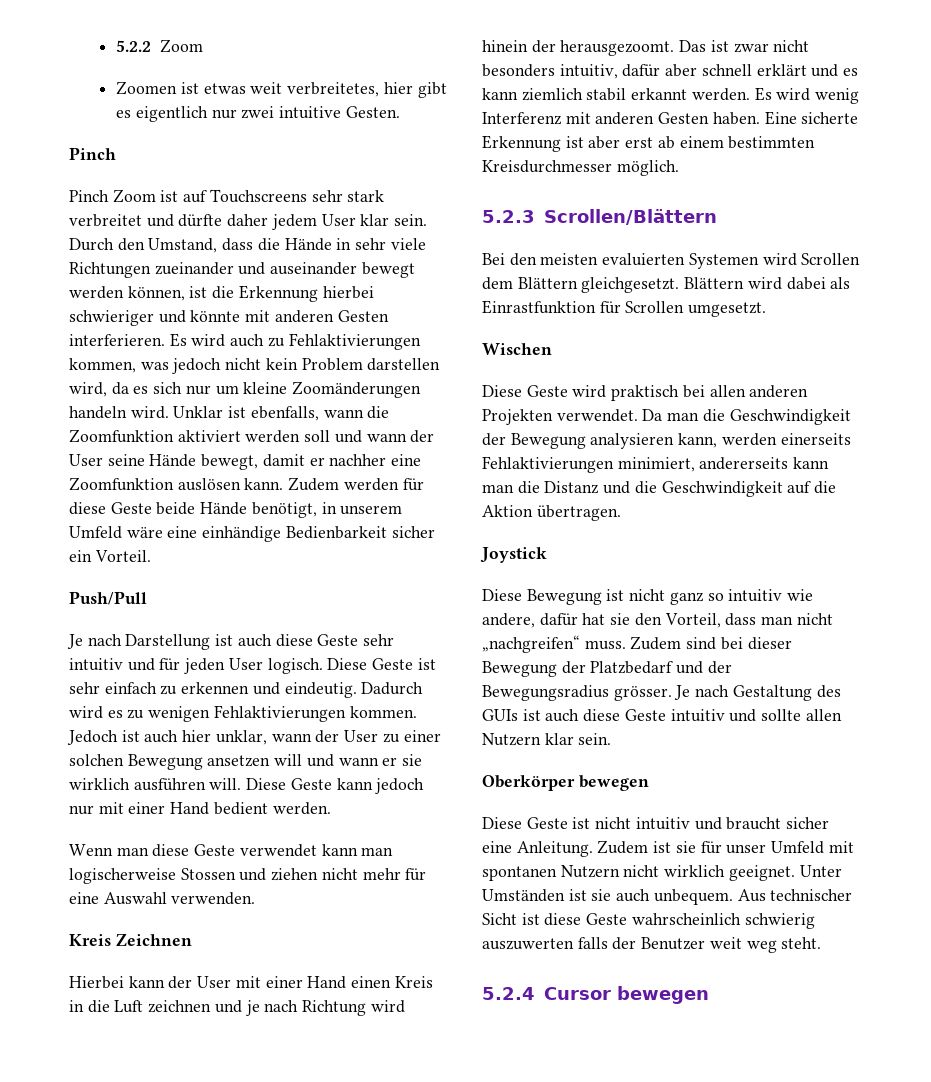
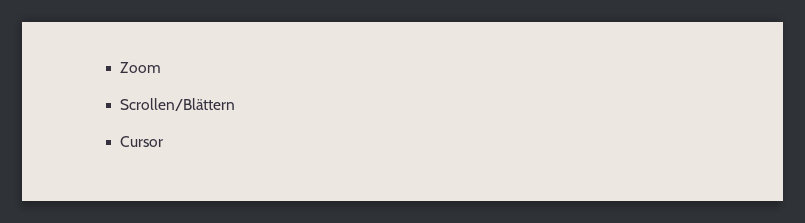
[116,40,152,52] 5.2.2 -> (120, 67) none
[116,81,447,98] [116,106,400,122] [69,147,116,160] [69,189,385,203] [69,214,428,230] [69,238,426,253] [69,262,415,278] [69,285,374,302] [69,310,389,326] [69,333,421,350] [69,358,441,374] [69,381,422,398] [69,406,390,421] [69,429,435,443] [69,454,422,470] [69,477,424,491] [69,502,403,518] [69,526,435,542] [69,550,151,562] [69,591,147,605] [67,634,395,650] [69,658,436,674] [69,682,424,698] [69,705,417,722] [67,730,441,745] [69,754,423,770] [69,778,425,794] [69,802,331,815] [69,844,394,857] [69,868,427,884] [69,892,256,905] [69,933,192,946] [69,976,433,989] [69,1000,405,1016] [482,40,810,56] [482,64,859,79] [482,87,860,104] [482,111,859,125] [482,135,816,152] [482,160,679,176] [482,209,717,225] [482,253,861,269] [482,277,851,293] [482,300,767,317] [482,343,552,355] [482,385,809,401] [482,409,851,425] [482,433,851,449] [482,456,830,473] [482,481,837,497] [482,505,621,521] [480,547,547,563] [482,589,814,605] [482,613,833,628] [482,635,792,653] [482,661,732,677] [482,685,841,701] [482,709,842,722] [482,733,612,746] [482,775,649,791] [482,817,830,830] [482,840,854,857] [482,865,842,881] [482,889,853,905] [482,913,815,929] [482,937,822,953] [482,986,709,1004] Zoomen ist etwas weit verbreitetes, hier gibt es eigentlich nur zwei intuitive Gesten. // Pinch // Pinch Zoom ist auf Touchscreens sehr stark verbreitet und dürfte daher jedem User klar sein. Durch den Umstand, dass die Hände in sehr viele Richtungen zueinander und auseinander bewegt werden können, ist die Erkennung hierbei schwieriger und könnte mit anderen Gesten interferieren. Es wird auch zu Fehlaktivierungen kommen, was jedoch nicht kein Problem darstellen wird, da es sich nur um kleine Zoomänderungen handeln wird. Unklar ist ebenfalls, wann die Zoomfunktion aktiviert werden soll und wann der User seine Hände bewegt, damit er nachher eine Zoomfunktion auslösen kann. Zudem werden für diese Geste beide Hände benötigt, in unserem Umfeld wäre eine einhändige Bedienbarkeit sicher ein Vorteil. // Push/Pull // Je nach Darstellung ist auch diese Geste sehr intuitiv und für jeden User logisch. Diese Geste ist sehr einfach zu erkennen und eindeutig. Dadurch wird es zu wenigen Fehlaktivierungen kommen. Jedoch ist auch hier unklar, wann der User zu einer solchen Bewegung ansetzen will und wann er sie wirklich ausführen will. Diese Geste kann jedoch nur mit einer Hand bedient werden. // Wenn man diese Geste verwendet kann man logischerweise Stossen und ziehen nicht mehr für eine Auswahl verwenden. // Kreis Zeichnen // Hierbei kann der User mit einer Hand einen Kreis in die Luft zeichnen und je nach Richtung wird hinein der herausgezoomt. Das ist zwar nicht besonders intuitiv, dafür aber schnell erklärt und es kann ziemlich stabil erkannt werden. Es wird wenig Interferenz mit anderen Gesten haben. Eine sicherte Erkennung ist aber erst ab einem bestimmten Kreisdurchmesser möglich. // 5.2.3 Scrollen/Blättern // Bei den meisten evaluierten Systemen wird Scrollen dem Blättern gleichgesetzt. Blättern wird dabei als Einrastfunktion für Scrollen umgesetzt. // Wischen // Diese Geste wird praktisch bei allen anderen Projekten verwendet. Da man die Geschwindigkeit der Bewegung analysieren kann, werden einerseits Fehlaktivierungen minimiert, andererseits kann man die Distanz und die Geschwindigkeit auf die Aktion übertragen. // Joystick // Diese Bewegung ist nicht ganz so intuitiv wie andere, dafür hat sie den Vorteil, dass man nicht „nachgreifen“ muss. Zudem sind bei dieser Bewegung der Platzbedarf und der Bewegungsradius grösser. Je nach Gestaltung des GUIs ist auch diese Geste intuitiv und sollte allen Nutzern klar sein. // Oberkörper bewegen // Diese Geste ist nicht intuitiv und braucht sicher eine Anleitung. Zudem ist sie für unser Umfeld mit spontanen Nutzern nicht wirklich geeignet. Unter Umständen ist sie auch unbequem. Aus technischer Sicht ist diese Geste wahrscheinlich schwierig auszuwerten falls der Benutzer weit weg steht. // 5.2.4 Cursor bewegen -> [120,98,236,111] [120,136,164,147] Scrollen/Blättern // Cursor

